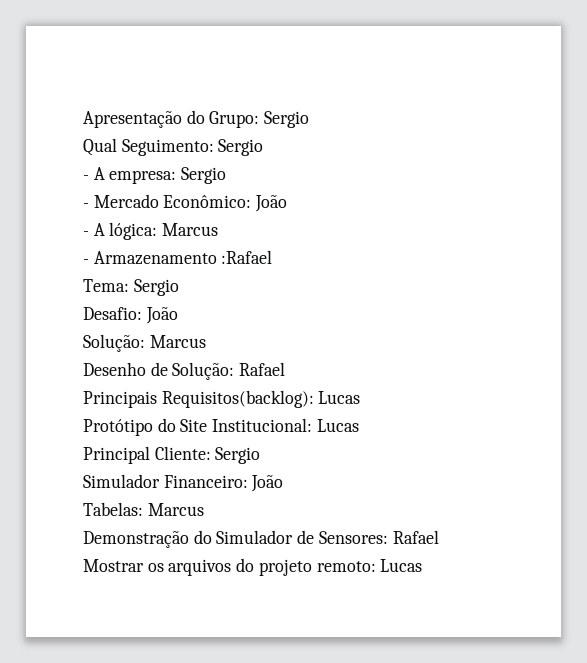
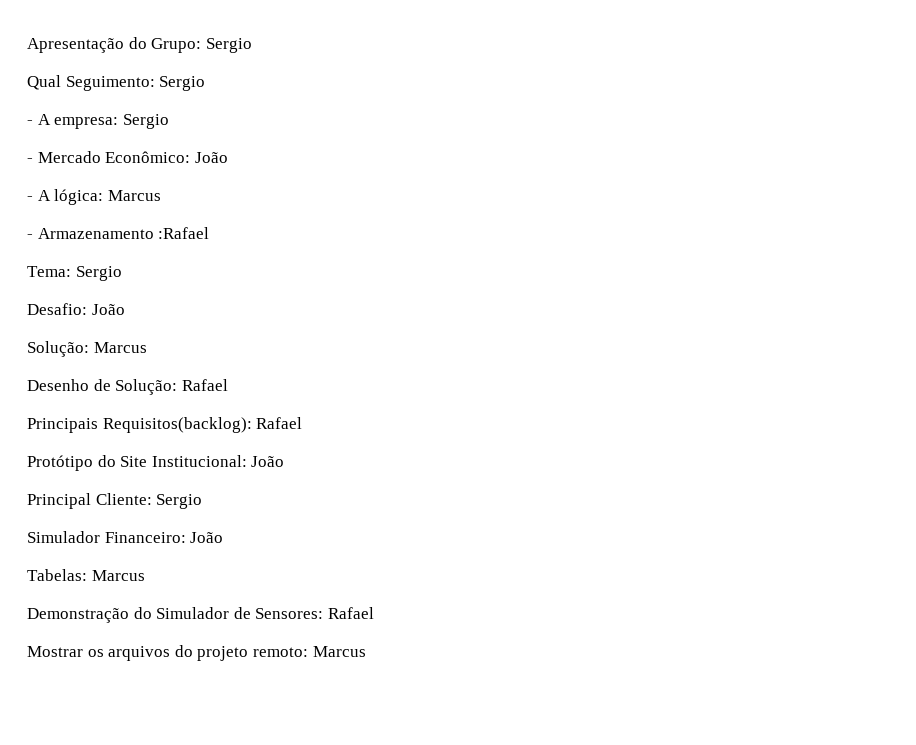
[318,391,361,404] Lucas -> [256,417,303,429] Rafael
[316,419,359,432] Lucas -> [251,456,285,467] João
[380,559,423,572] Lucas -> [312,646,366,657] Marcus

